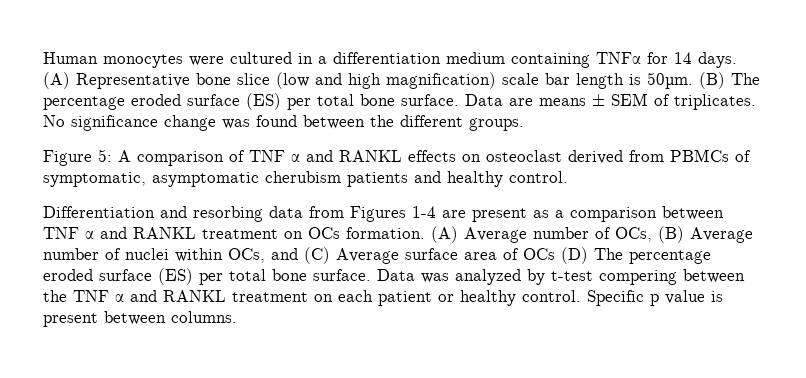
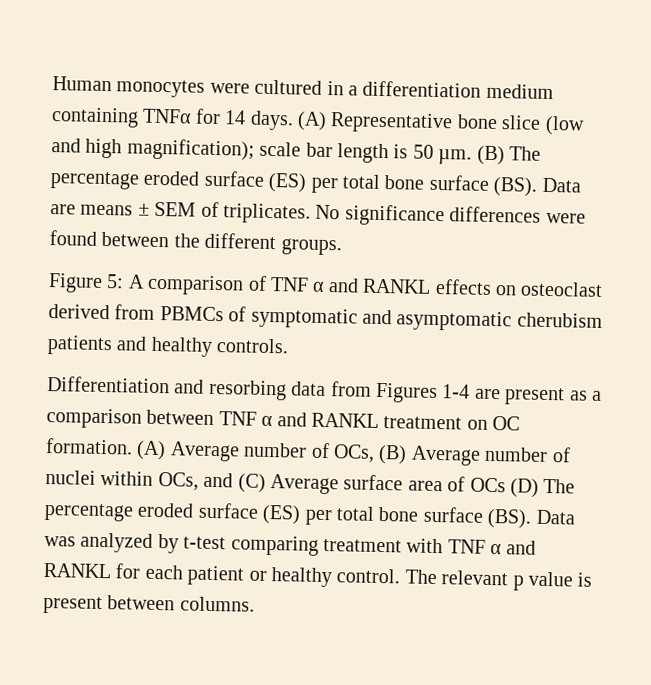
[386,72,496,89] magnification) -> [126,138,255,161] magnification);
[647,72,693,89] 50µm. -> [412,144,473,165] 50 µm.
[401,94,459,106] surface. -> [428,174,538,197] surface (BS).
[164,115,250,131] change was -> [449,206,586,224] differences were
[43,172,146,187] symptomatic, -> [250,307,392,329] symptomatic and
[509,171,568,183] control. -> [216,338,290,354] controls.
[308,227,340,239] OCs -> [492,416,521,431] OC
[313,269,371,281] surface. -> [422,506,533,529] surface (BS).
[599,269,745,285] [43,290,333,302] compering between the TNF α and RANKL treatment on -> [230,535,536,556] [43,562,141,579] comparing treatment with TNF α and RANKL for
[587,290,644,306] Specific -> [404,569,509,586] The relevant

